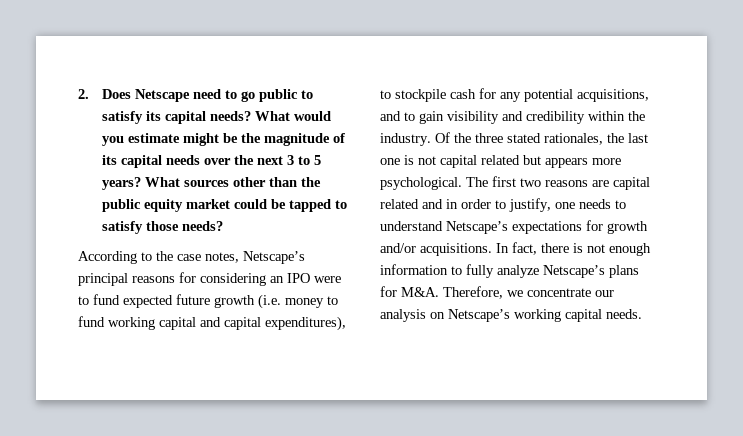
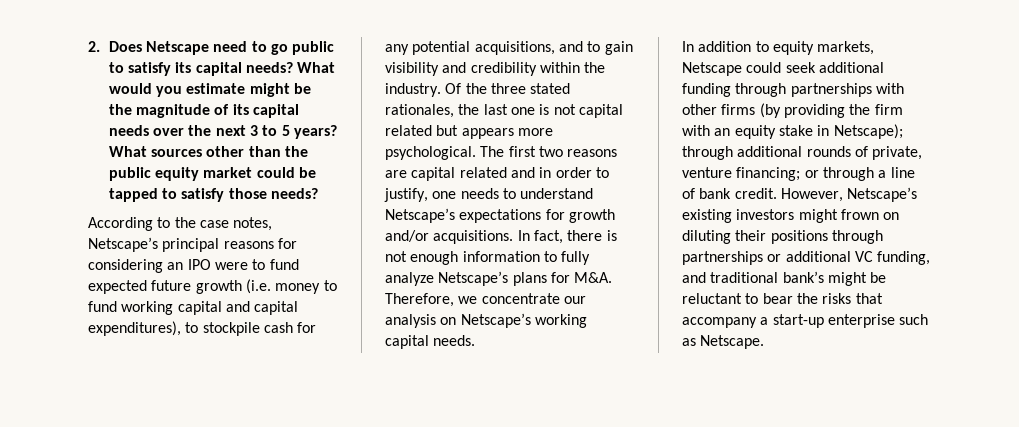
(642, 314) none -> [682,41,875,55] [682,62,884,76] [682,83,904,97] [682,103,903,118] [682,124,903,139] [682,146,923,160] [682,167,915,181] [682,187,918,202] [682,209,900,223] [682,230,883,244] [682,251,931,265] [682,271,887,286] [682,293,883,304] [682,314,929,328] [682,335,765,349] // In addition to equity markets, Netscape could seek additional funding through partnerships with other firms (by providing the firm with an equity stake in Netscape); through additional rounds of private, venture financing; or through a line of bank credit. However, Netscape’s existing investors might frown on diluting their positions through partnerships or additional VC funding, and traditional bank’s might be reluctant to bear the risks that accompany a start-up enterprise such as Netscape.

